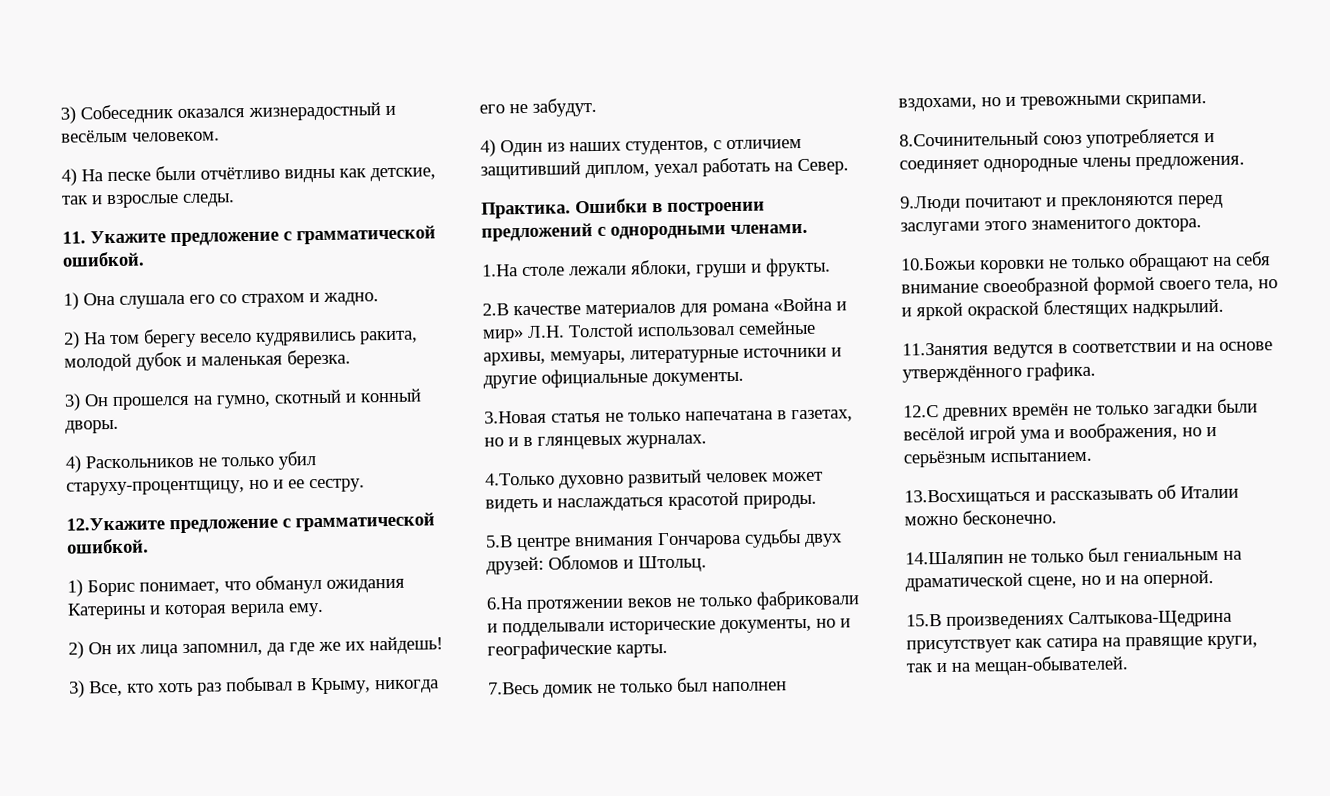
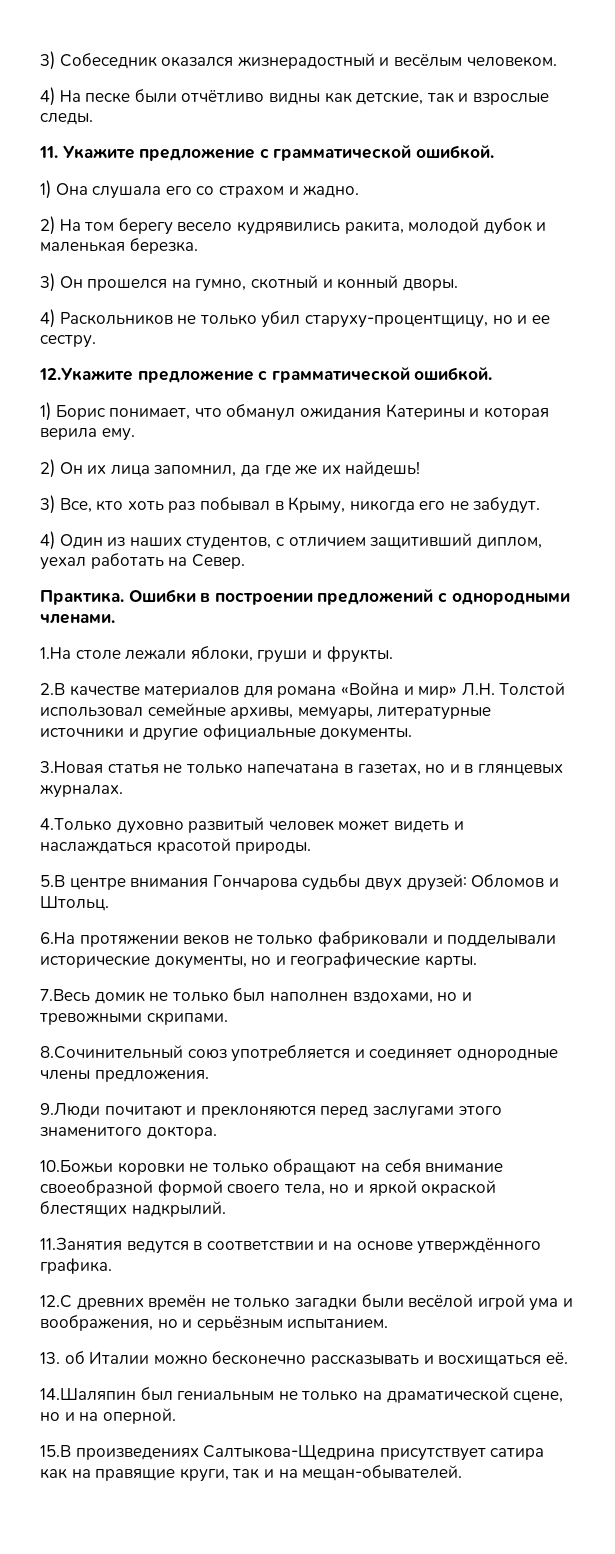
[904,484,1239,507] [904,509,1057,526] [905,547,1219,565] 13.Восхищаться и рассказывать об Италии можно бесконечно. // 14.Шаляпин не только был гениальным -> [40,1351,568,1367] [40,1387,359,1401] 13. об Италии можно бесконечно рассказывать и восхищаться её. // 14.Шаляпин был гениальным не только
[1015,637,1098,652] как сатира -> [490,1448,545,1460] [40,1468,67,1479] сатира как

